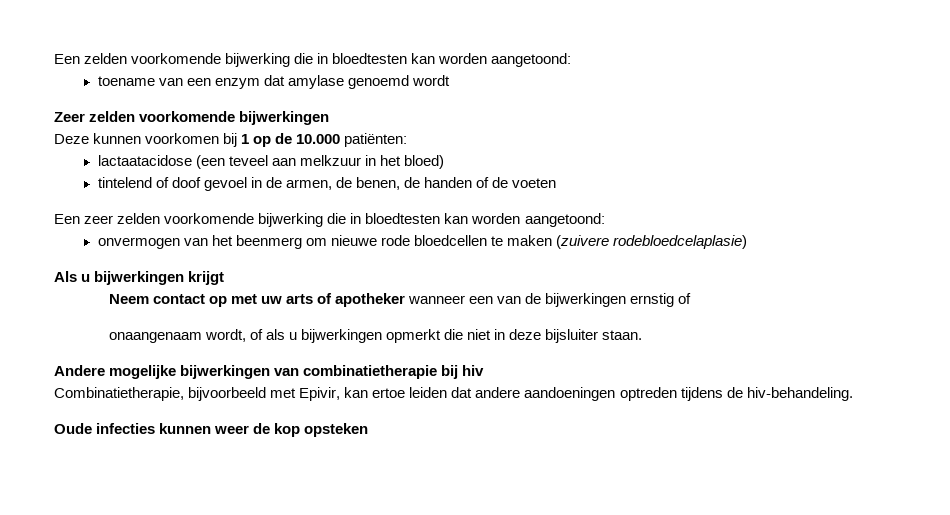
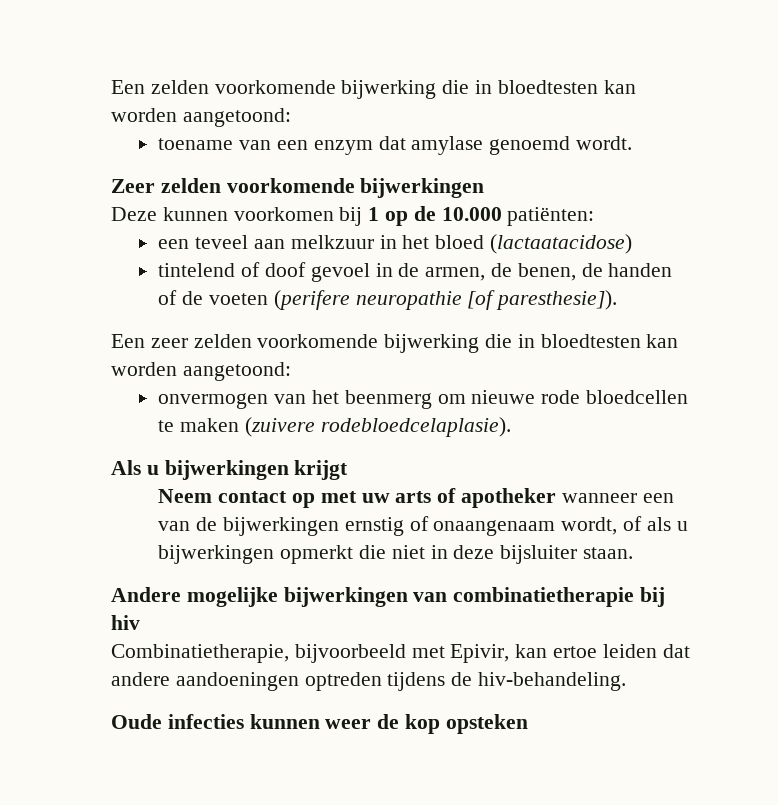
[412,75,451,86] wordt -> [575,136,632,150] wordt.
[97,155,225,169] lactaatacidose (een -> [158,239,190,249] een
[404,155,445,169] bloed) -> [435,234,632,254] bloed (lactaatacidose)
(557, 183) none -> [273,290,618,310] (perifere neuropathie [of paresthesie]).
[613,235,748,249] rodebloedcelaplasie) -> [320,417,511,437] rodebloedcelaplasie).
(692, 298) // -> (429, 523) none

